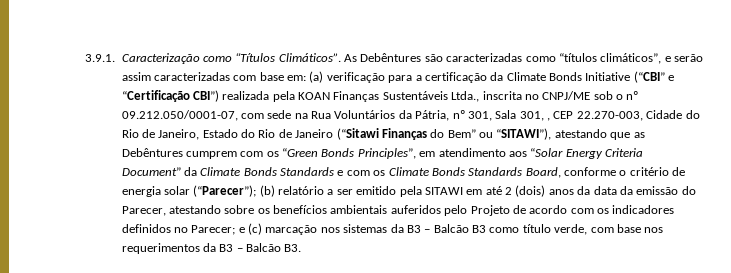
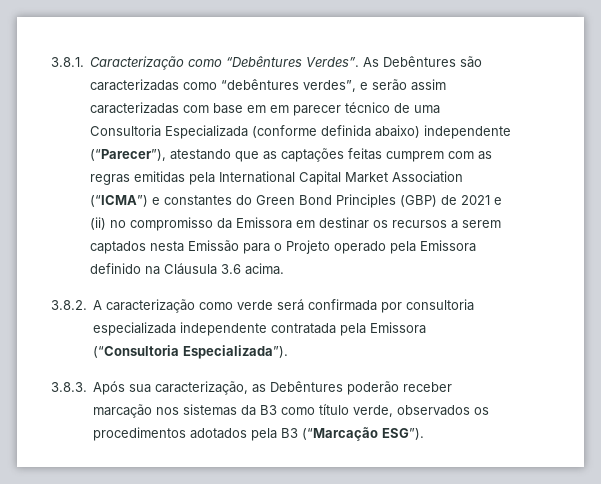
[85,54,116,62] 3.9.1. -> [50,57,84,67] 3.8.1.
[235,53,341,62] “Títulos Climáticos”. -> [226,56,360,67] “Debêntures Verdes”.
[558,53,662,64] “títulos climáticos”, -> [221,79,357,92] “debêntures verdes”,
[287,71,675,83] [121,90,639,102] [121,110,700,121] [121,128,645,140] [121,148,644,159] [121,167,686,178] [121,185,696,197] [121,205,675,216] [121,223,263,235] em: (a) verificação para a certificação da Climate Bonds Initiative (“CBI” e “Certificação CBI”) realizada pela KOAN Finanças Sustentáveis Ltda., inscrita no CNPJ/ME sob o nº 09.212.050/0001-07, com sede na Rua Voluntários da Pátria, nº 301, Sala 301, , CEP 22.270-003, Cidade do Rio de Janeiro, Estado do Rio de Janeiro (“Sitawi Finanças do Bem” ou “SITAWI”), atestando que as Debêntures cumprem com os “Green Bonds Principles”, em atendimento aos “Solar Energy Criteria Document” da Climate Bonds Standards e com os Climate Bonds Standards Board, conforme o critério de energia solar (“Parecer”); (b) relatório a ser emitido pela SITAWI em até 2 (dois) anos da data da emissão do Parecer, atestando sobre os benefícios ambientais auferidos pelo Projeto de acordo com os indicadores definidos no Parecer; e (c) -> [247,102,441,116] [90,125,512,139] [90,148,493,162] [90,171,464,185] [90,194,503,208] [90,217,502,231] [90,240,477,254] [90,263,285,275] [50,299,475,313] [93,322,427,336] [93,345,289,359] [50,381,453,395] em em parecer técnico de uma Consultoria Especializada (conforme definida abaixo) independente (“Parecer”), atestando que as captações feitas cumprem com as regras emitidas pela International Capital Market Association (“ICMA”) e constantes do Green Bond Principles (GBP) de 2021 e (ii) no compromisso da Emissora em destinar os recursos a serem captados nesta Emissão para o Projeto operado pela Emissora definido na Cláusula 3.6 acima. // 3.8.2. A caracterização como verde será confirmada por consultoria especializada independente contratada pela Emissora (“Consultoria Especializada”). // 3.8.3. Após sua caracterização, as Debêntures poderão receber
[424,224,664,235] [121,243,302,254] – Balcão B3 como título verde, com base nos requerimentos da B3 – Balcão B3. -> [281,404,490,417] [93,427,425,441] como título verde, observados os procedimentos adotados pela B3 (“Marcação ESG”).

